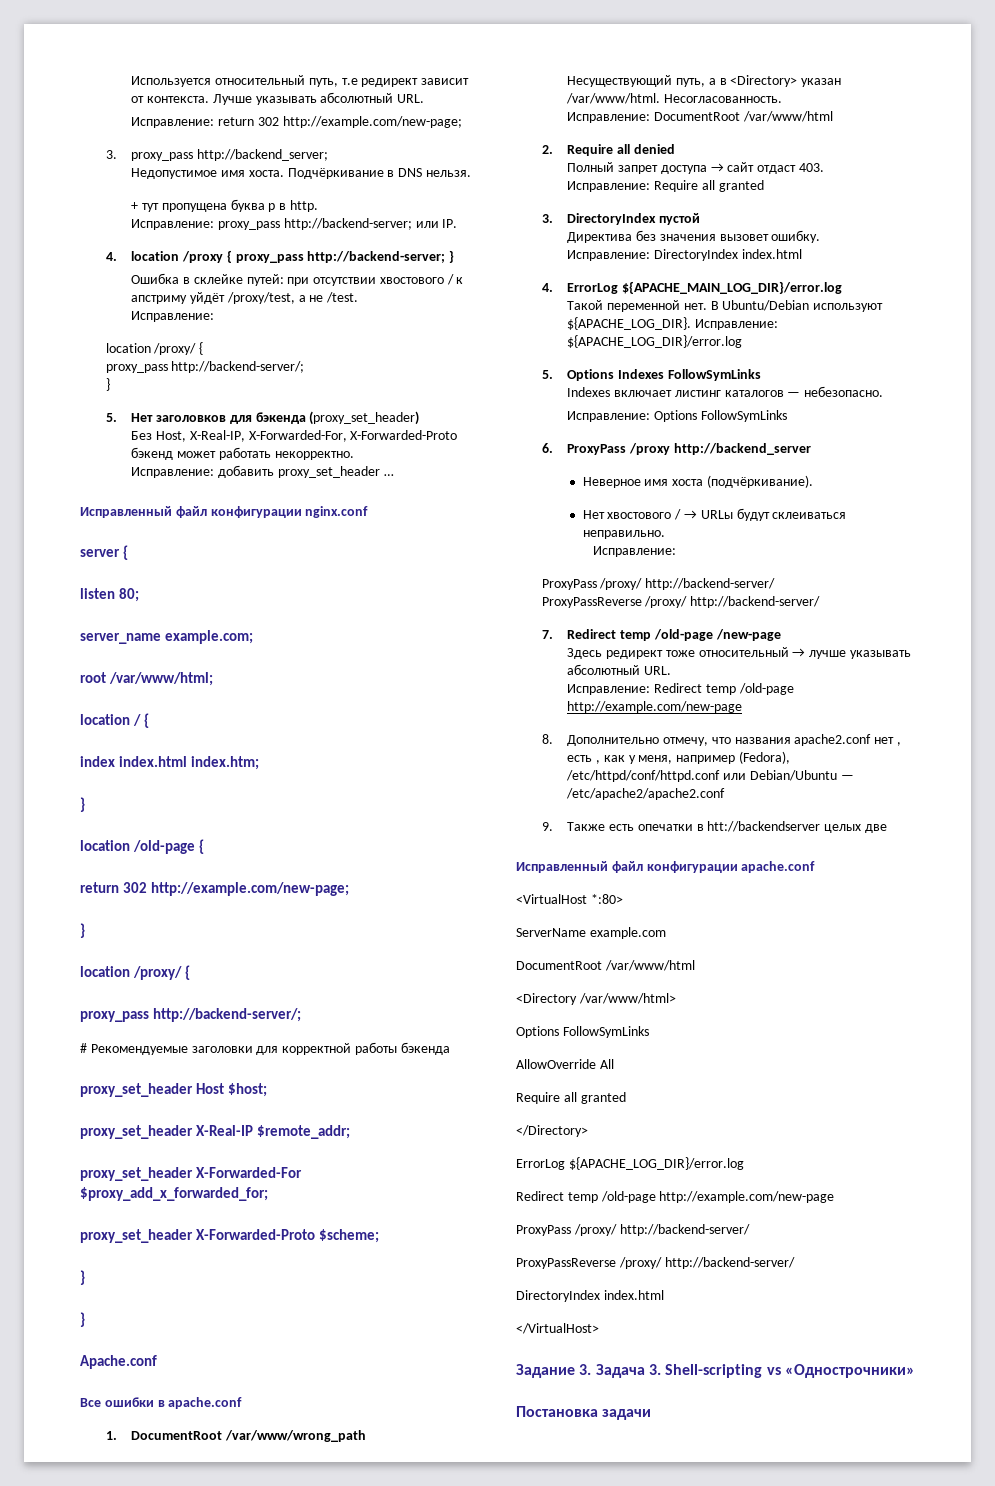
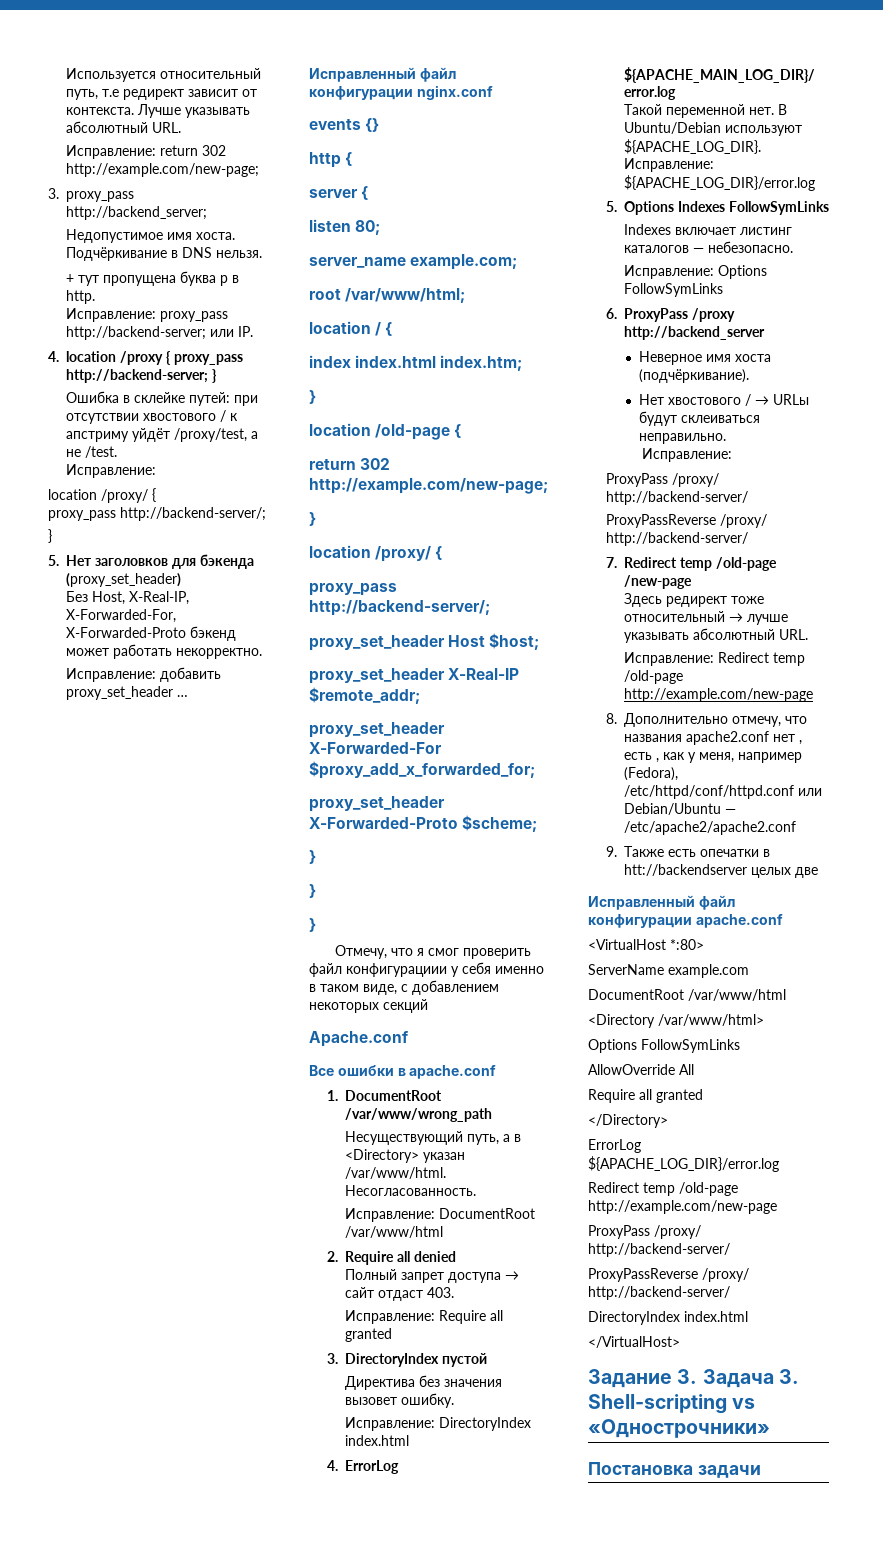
(369, 512) none -> [309,118,380,132] [309,152,353,168] // events {} // http {
[80,1042,450,1055] // # Рекомендуемые заголовки для корректной работы бэкенда -> (490, 608) none
(85, 1319) none -> [309,918,316,932] [334,945,531,959] [309,962,544,977] [309,980,499,995] [309,999,428,1013] // } // Отмечу, что я смог проверить файл конфигурациии у себя именно в таком виде, с добавлением некоторых секций

